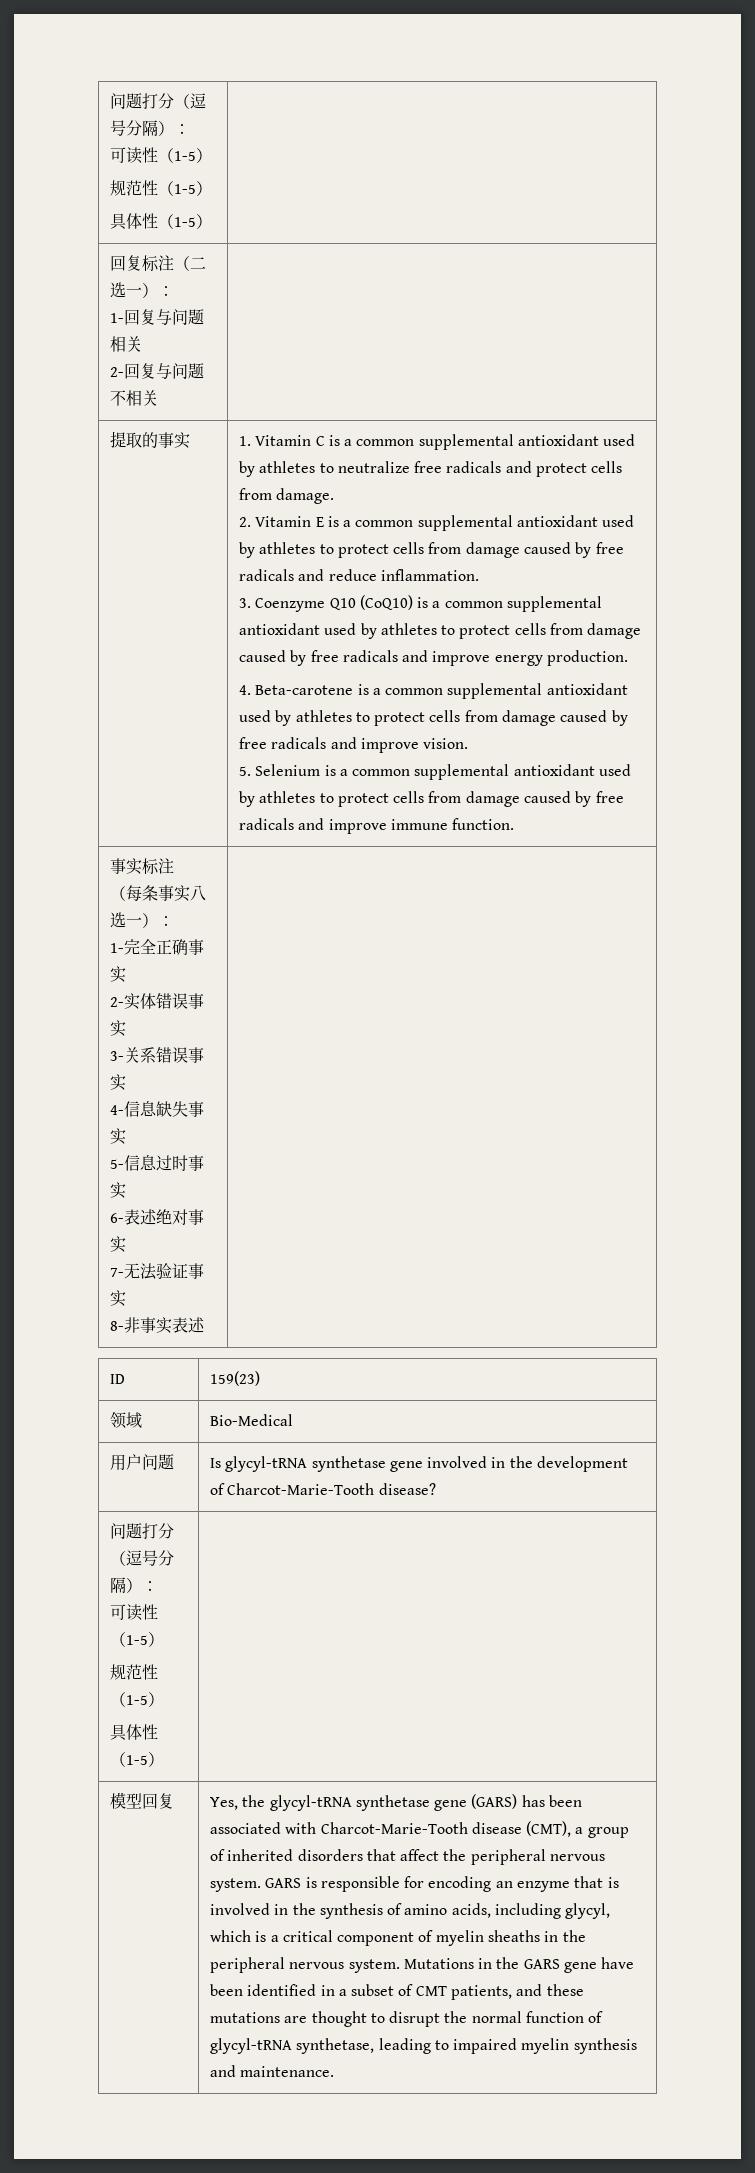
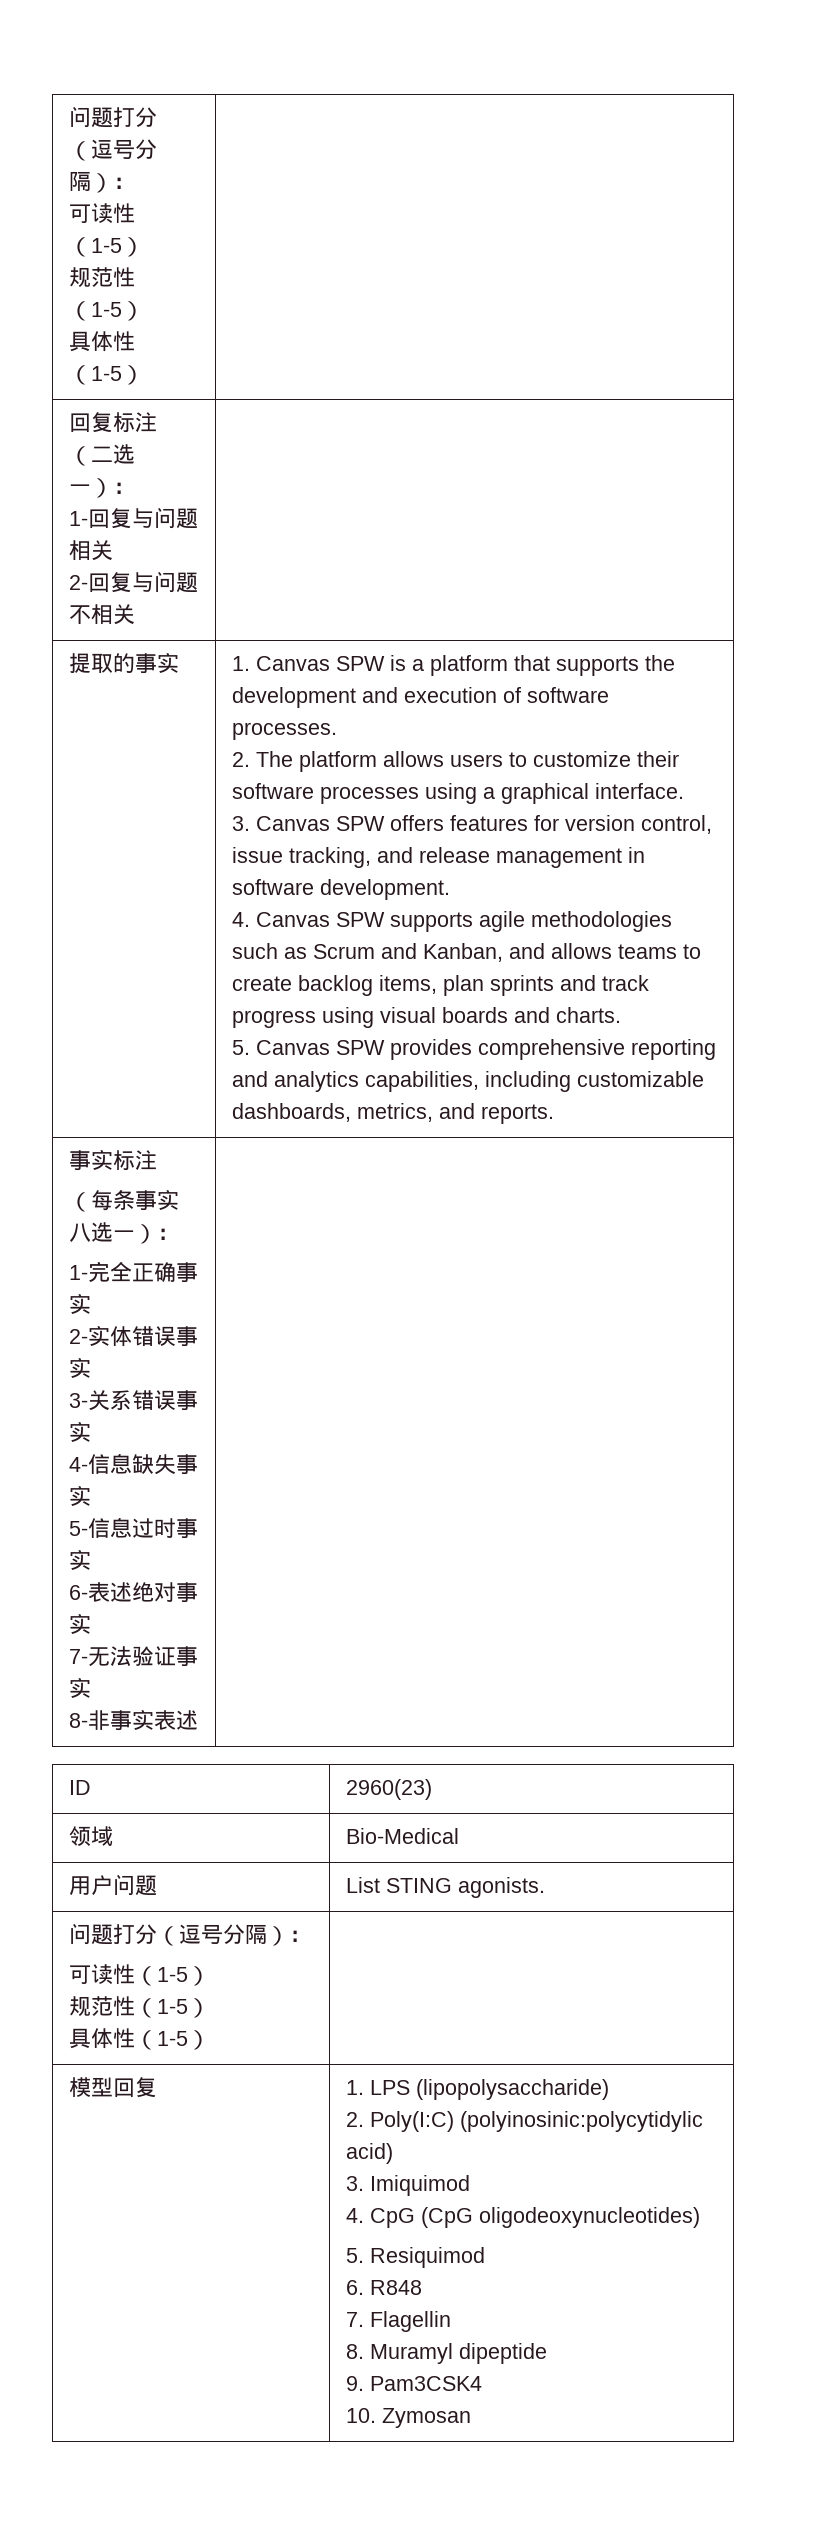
[255,434,636,450] [238,461,623,477] [238,488,335,504] [238,515,635,531] [238,542,624,558] [238,569,479,581] [238,595,603,612] [238,623,642,639] [238,650,629,666] [238,683,628,699] [238,710,628,726] [238,737,469,753] [238,764,632,780] [238,791,624,807] [238,818,515,834] Vitamin C is a common supplemental antioxidant used by athletes to neutralize free radicals and protect cells from damage. // 2. Vitamin E is a common supplemental antioxidant used by athletes to protect cells from damage caused by free radicals and reduce inflammation. // 3. Coenzyme Q10 (CoQ10) is a common supplemental antioxidant used by athletes to protect cells from damage caused by free radicals and improve energy production. // 4. Beta-carotene is a common supplemental antioxidant used by athletes to protect cells from damage caused by free radicals and improve vision. // 5. Selenium is a common supplemental antioxidant used by athletes to protect cells from damage caused by free radicals and improve immune function. -> [256,655,676,676] [232,687,610,708] [232,722,338,740] [232,751,680,772] [232,783,685,804] [232,815,713,834] [232,847,646,868] [232,879,451,900] [232,911,673,932] [232,943,702,962] [232,975,650,996] [232,1007,622,1028] [232,1039,717,1060] [232,1071,705,1092] [232,1103,555,1124] Canvas SPW is a platform that supports the development and execution of software processes. // 2. The platform allows users to customize their software processes using a graphical interface. // 3. Canvas SPW offers features for version control, issue tracking, and release management in software development. // 4. Canvas SPW supports agile methodologies such as Scrum and Kanban, and allows teams to create backlog items, plan sprints and track progress using visual boards and charts. // 5. Canvas SPW provides comprehensive reporting and analytics capabilities, including customizable dashboards, metrics, and reports.
[209,1371,260,1386] 159(23) -> [346,1779,433,1800] 2960(23)
[209,1456,629,1472] [209,1483,436,1495] Is glycyl-tRNA synthetase gene involved in the development of Charcot-Marie-Tooth disease? -> [346,1877,546,1898] List STING agonists.
[209,1794,583,1811] [209,1821,629,1838] [209,1849,606,1865] [209,1876,619,1892] [209,1903,611,1919] [209,1930,586,1946] [209,1957,635,1973] [209,1984,584,2000] [209,2011,604,2027] [209,2038,637,2054] [209,2065,335,2077] Yes, the glycyl-tRNA synthetase gene (GARS) has been associated with Charcot-Marie-Tooth disease (CMT), a group of inherited disorders that affect the peripheral nervous system. GARS is responsible for encoding an enzyme that is involved in the synthesis of amino acids, including glycyl, which is a critical component of myelin sheaths in the peripheral nervous system. Mutations in the GARS gene have been identified in a subset of CMT patients, and these mutations are thought to disrupt the normal function of glycyl-tRNA synthetase, leading to impaired myelin synthesis and maintenance. -> [346,2079,610,2100] [346,2111,704,2132] [346,2143,394,2164] [346,2175,471,2196] [346,2207,701,2228] [346,2247,486,2268] [346,2280,423,2295] [346,2311,452,2332] [346,2343,548,2364] [346,2376,483,2391] [346,2408,472,2428] 1. LPS (lipopolysaccharide) // 2. Poly(I:C) (polyinosinic:polycytidylic acid) // 3. Imiquimod // 4. CpG (CpG oligodeoxynucleotides) // 5. Resiquimod // 6. R848 // 7. Flagellin // 8. Muramyl dipeptide // 9. Pam3CSK4 // 10. Zymosan

